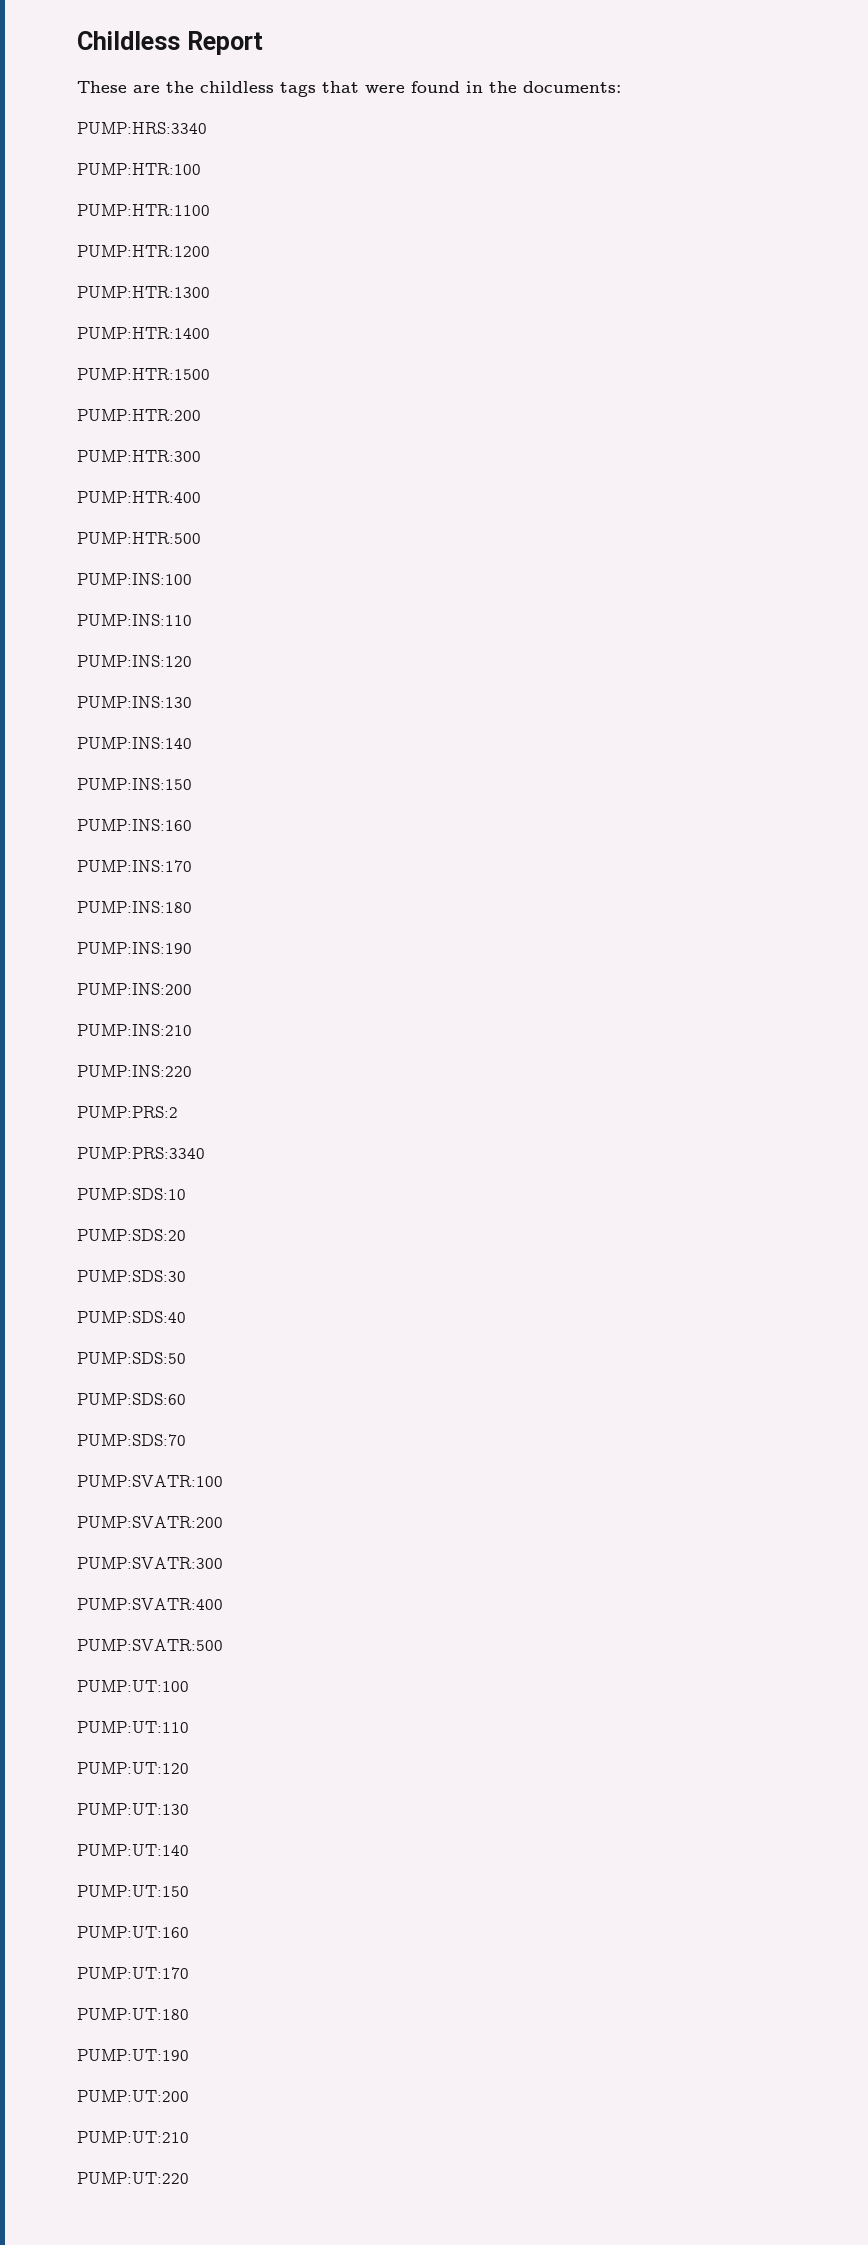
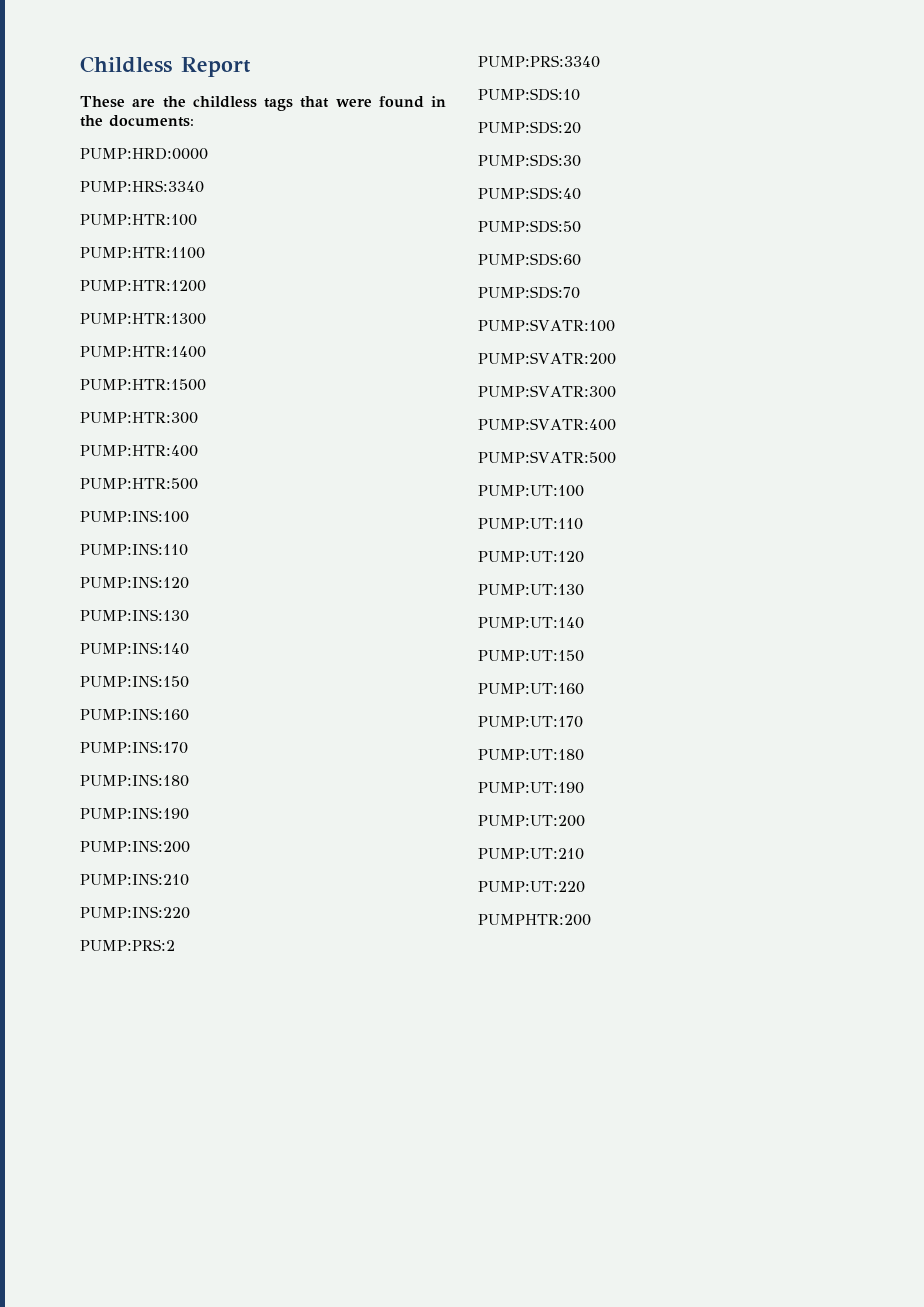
(621, 87) none -> [80,147,208,160] // PUMP:HRD:0000
[77,409,201,421] // PUMP:HTR:200 -> (206, 385) none
(189, 2178) none -> [478,914,591,926] // PUMPHTR:200

